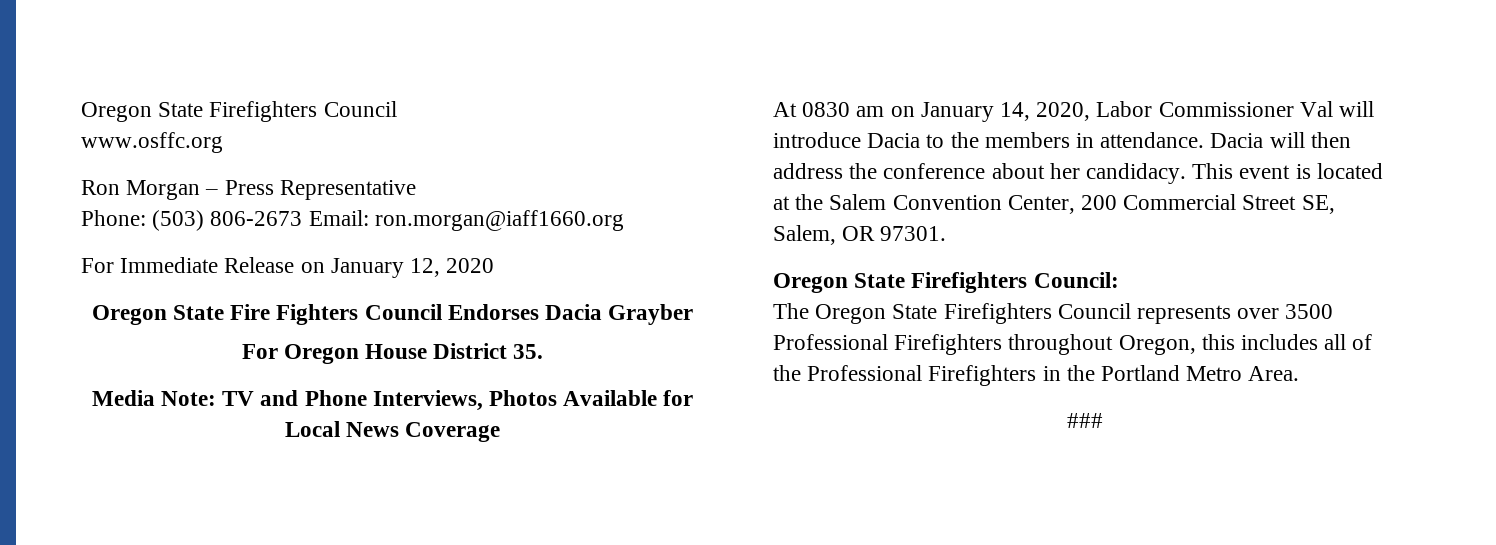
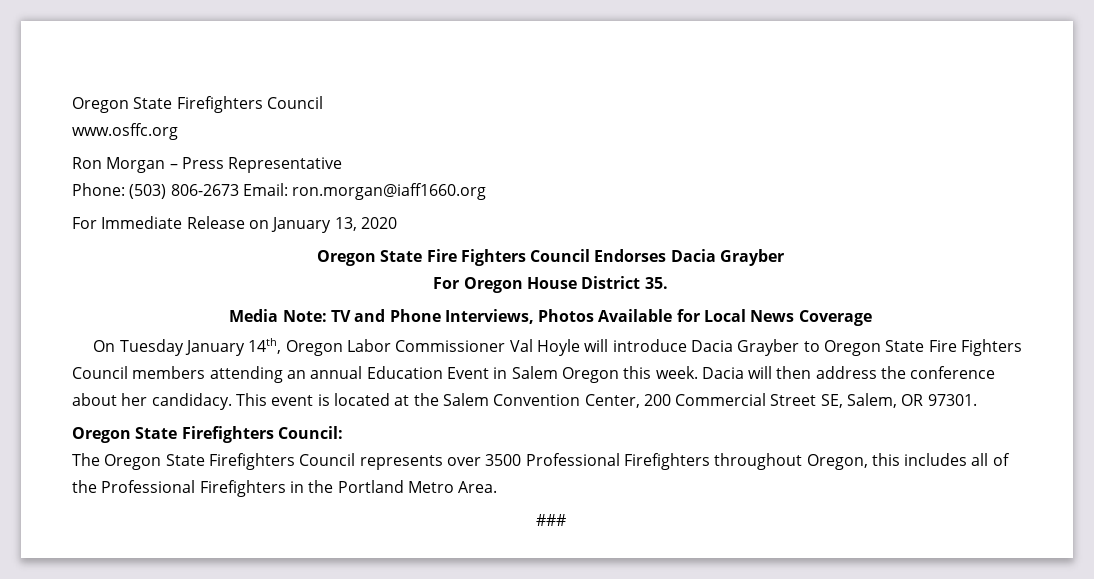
[410,258,441,277] 12, -> [334,217,357,231] 13,
[773,102,1091,122] At 0830 am on January 14, 2020, -> [93,338,343,356] On Tuesday January 14th, Oregon
(1333, 109) none -> [537,339,581,356] Hoyle
[926,132,1205,148] to the members in attendance. -> [737,339,1022,356] [72,366,698,383] Grayber to Oregon State Fire Fighters Council members attending an annual Education Event in Salem Oregon this week.

